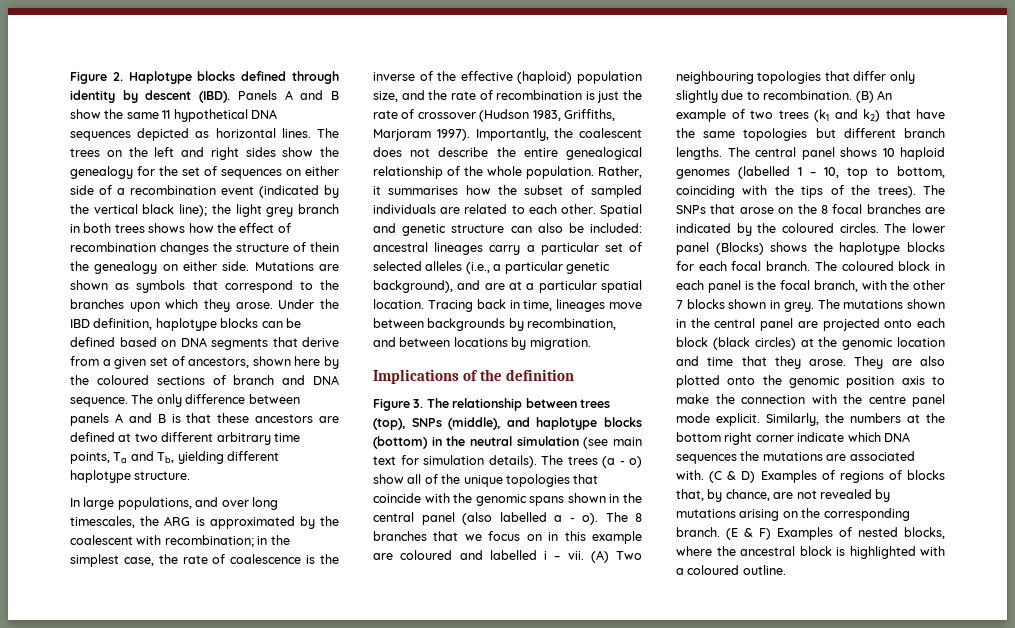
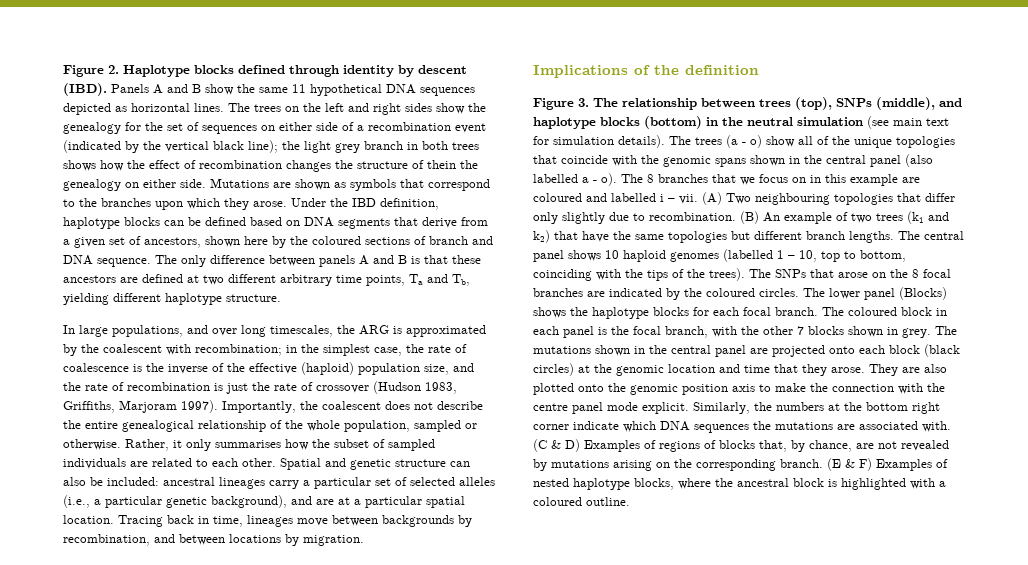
[526,166,594,179] population. -> [344,420,477,432] [63,439,121,450] population, sampled or otherwise.
(381, 190) none -> [186,439,211,451] only
(898, 532) none -> [573,478,630,490] haplotype

